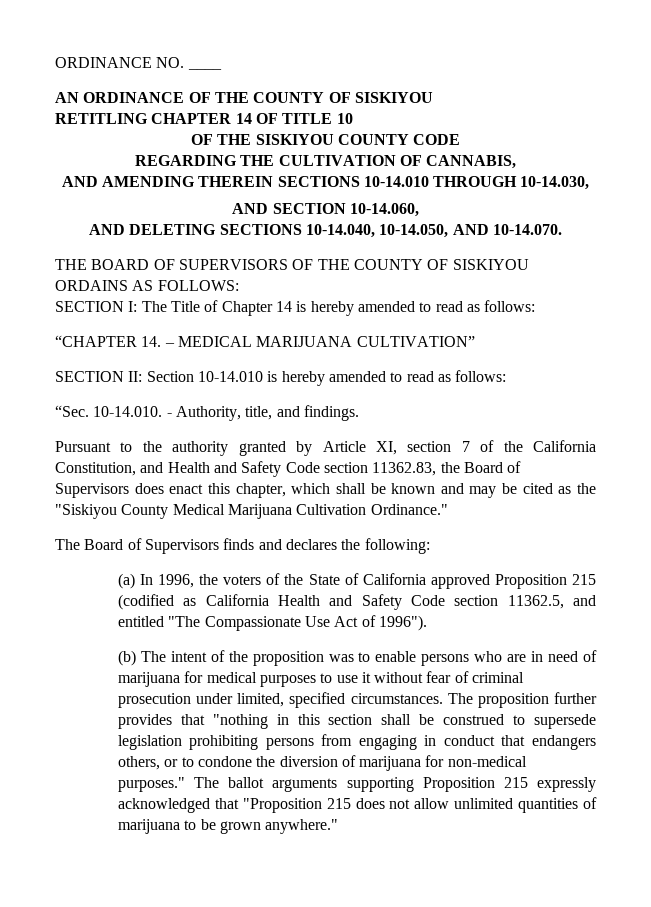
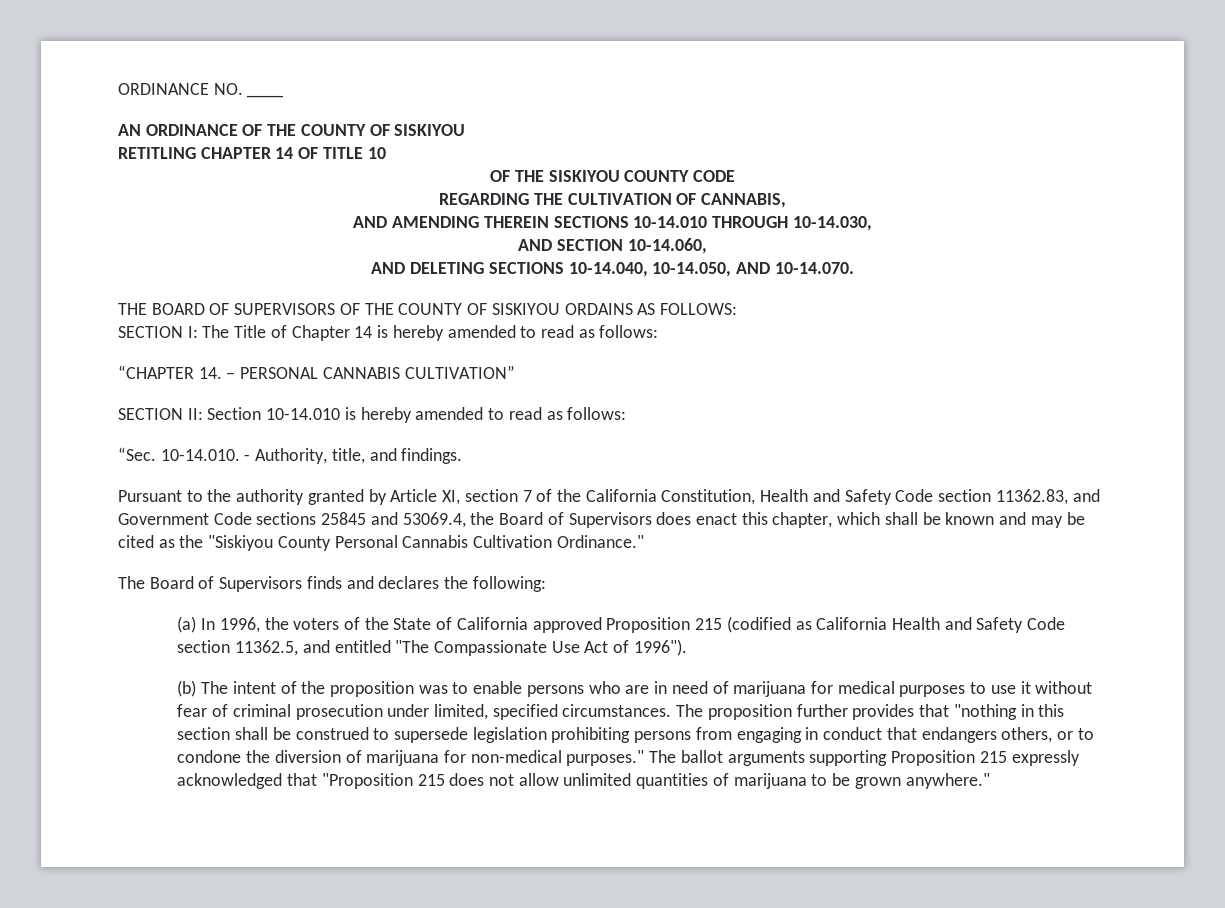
[177,336,353,347] MEDICAL MARIJUANA -> [240,367,400,379] PERSONAL CANNABIS
[140,462,164,473] and -> (756, 497) none
(437, 469) none -> [1072,489,1100,502] [118,512,466,528] and Government Code sections 25845 and 53069.4,
[172,504,292,519] Medical Marijuana -> [334,535,469,548] Personal Cannabis

